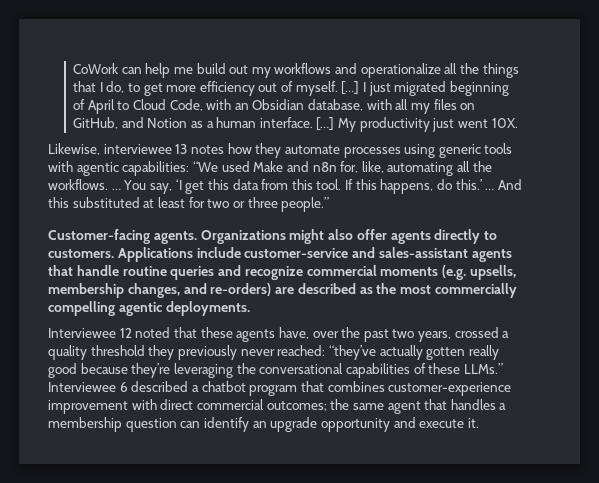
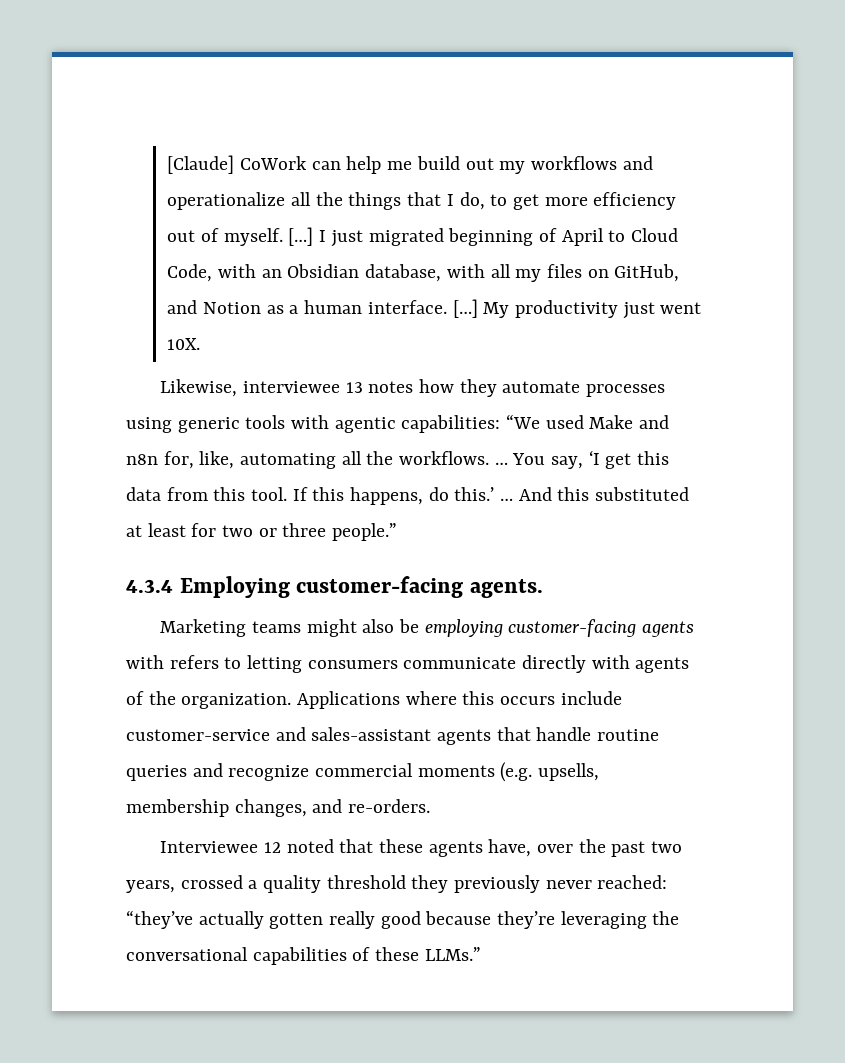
(72, 68) none -> [167,155,235,174] [Claude]
[48,229,498,244] [48,247,193,262] Customer-facing agents. Organizations might also offer agents directly to customers. Applications -> [126,576,543,598] [160,619,695,637] [126,655,690,673] [126,691,556,709] 4.3.4 Employing customer-facing agents. // Marketing teams might also be employing customer-facing agents with refers to letting consumers communicate directly with agents of the organization. Applications where this occurs
[210,283,518,298] [48,301,250,316] re-orders) are described as the most commercially compelling agentic deployments. -> [348,799,431,813] re-orders.
[48,381,512,396] [48,399,507,414] [48,417,479,432] Interviewee 6 described a chatbot program that combines customer-experience improvement with direct commercial outcomes; the same agent that handles a membership question can identify an upgrade opportunity and execute it. -> (481, 954) none

